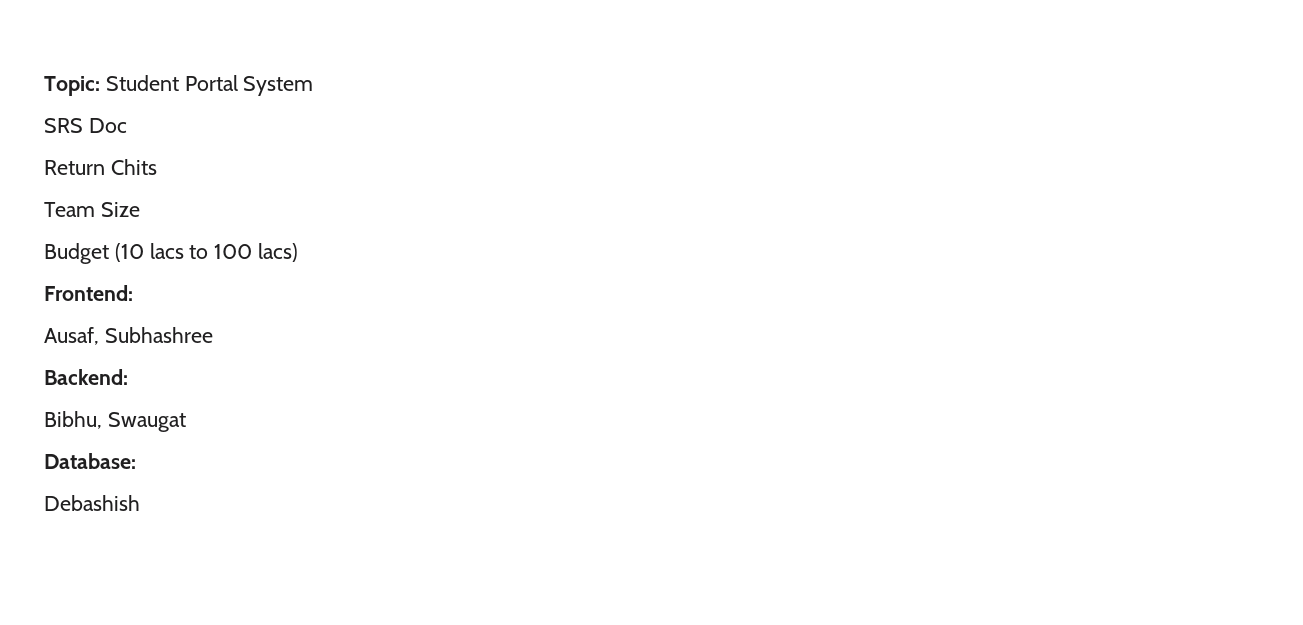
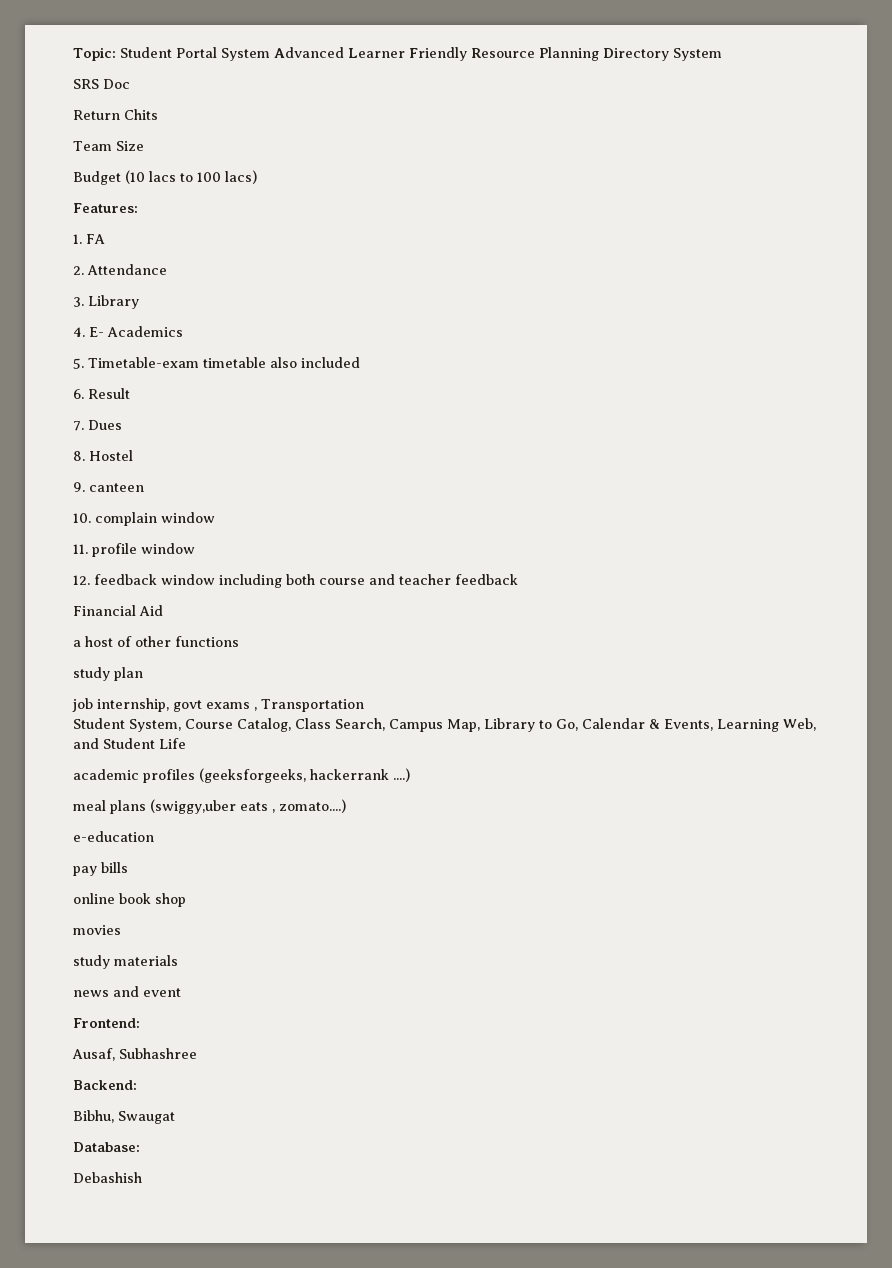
(314, 86) none -> [273,47,722,61] Advanced Learner Friendly Resource Planning Directory System
(299, 252) none -> [73,203,138,213] [73,234,105,244] [73,264,167,275] [73,295,139,309] [73,326,183,337] [73,357,360,369] [73,388,130,399] [73,420,122,431] [73,450,133,461] [73,482,144,492] [73,512,215,526] [73,543,195,557] [73,574,518,588] [73,605,163,616] [73,636,239,647] [73,667,143,681] [72,698,364,712] [73,718,816,732] [73,738,186,749] [73,768,410,783] [73,799,346,814] [73,831,154,842] [73,862,128,876] [73,893,186,907] [73,925,121,935] [73,955,178,969] [73,986,181,997] // Features: // 1. FA // 2. Attendance // 3. Library // 4. E- Academics // 5. Timetable-exam timetable also included // 6. Result // 7. Dues // 8. Hostel // 9. canteen // 10. complain window // 11. profile window // 12. feedback window including both course and teacher feedback // Financial Aid // a host of other functions // study plan // job internship, govt exams , Transportation // Student System, Course Catalog, Class Search, Campus Map, Library to Go, Calendar & Events, Learning Web, and Student Life // academic profiles (geeksforgeeks, hackerrank ....) // meal plans (swiggy,uber eats , zomato....) // e-education // pay bills // online book shop // movies // study materials // news and event

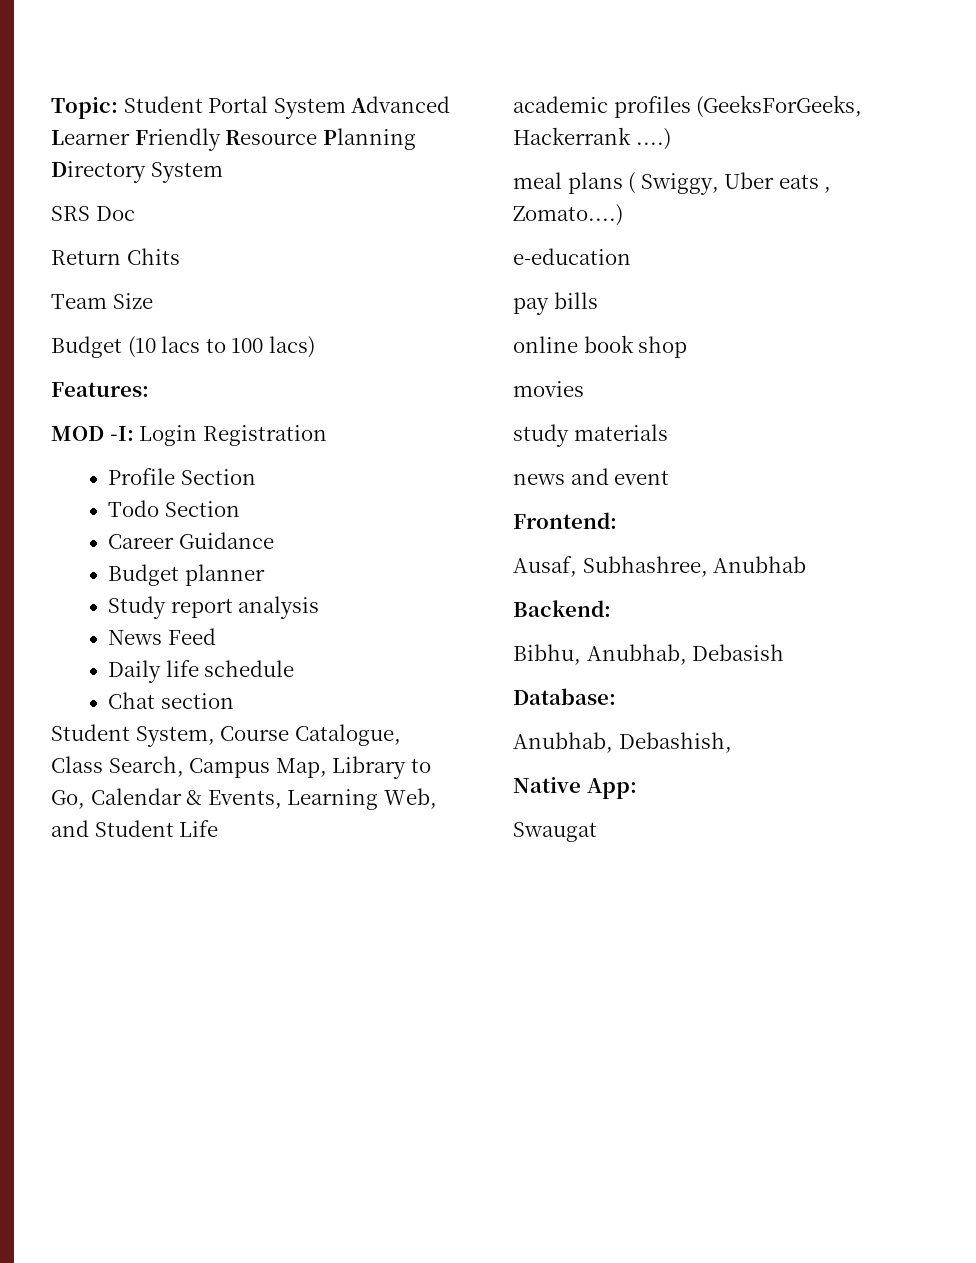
[73,234,105,244] [73,264,167,275] [73,295,139,309] [73,326,183,337] [73,357,360,369] [73,388,130,399] [73,420,122,431] [73,450,133,461] [73,482,144,492] [73,512,215,526] [73,543,195,557] [73,574,518,588] [73,605,163,616] [73,636,239,647] [73,667,143,681] [72,698,364,712] 1. FA // 2. Attendance // 3. Library // 4. E- Academics // 5. Timetable-exam timetable also included // 6. Result // 7. Dues // 8. Hostel // 9. canteen // 10. complain window // 11. profile window // 12. feedback window including both course and teacher feedback // Financial Aid // a host of other functions // study plan // job internship, govt exams , Transportation -> [51,425,327,446] [107,468,256,485] [107,500,240,517] [107,532,274,549] [107,564,265,586] [107,596,320,619] [107,628,216,645] [107,660,295,683] [107,692,234,709] MOD -I: Login Registration // Profile Section // Todo Section // Career Guidance // Budget planner // Study report analysis // News Feed // Daily life schedule // Chat section
[237,718,291,732] Catalog, -> [294,724,401,746] Catalogue,
[199,768,389,783] (geeksforgeeks, hackerrank -> [696,95,863,118] [513,127,631,145] (GeeksForGeeks, Hackerrank
[150,799,236,814] (swiggy,uber -> [628,172,775,195] ( Swiggy, Uber
[279,799,346,813] zomato....) -> [513,204,623,226] Zomato....)
[119,1048,197,1059] Subhashree -> [582,556,807,577] Subhashree, Anubhab
[118,1111,175,1124] Swaugat -> [586,644,785,665] Anubhab, Debasish
[73,1172,142,1183] Debashish -> [513,732,732,753] [513,777,637,799] [513,822,597,842] Anubhab, Debashish, // Native App: // Swaugat

